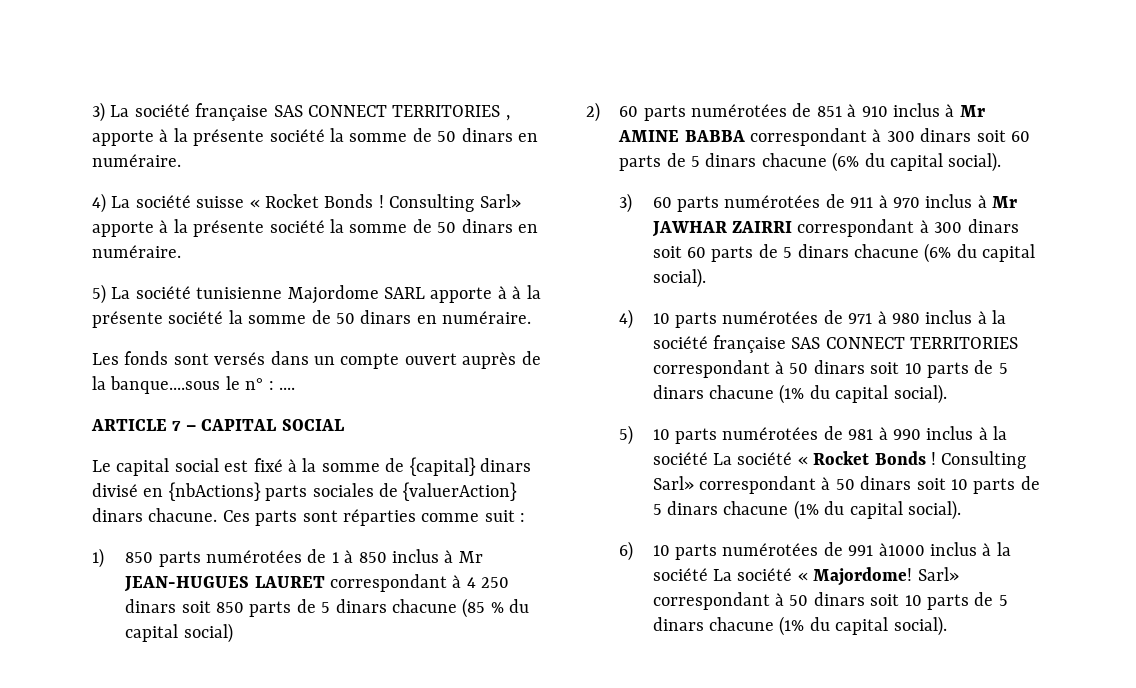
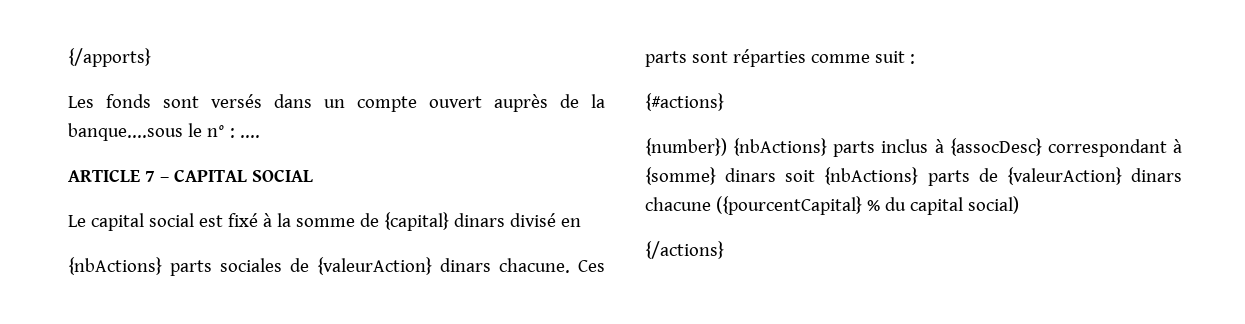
[92,102,510,122] [92,128,538,146] [92,154,181,167] [92,193,521,213] [92,219,538,237] [92,245,181,258] [92,284,541,304] [92,310,532,328] 3) La société française SAS CONNECT TERRITORIES , apporte à la présente société la somme de 50 dinars en numéraire. // 4) La société suisse « Rocket Bonds ! Consulting Sarl» apporte à la présente société la somme de 50 dinars en numéraire. // 5) La société tunisienne Majordome SARL apporte à à la présente société la somme de 50 dinars en numéraire. -> [68,48,151,67] {/apports}
(164, 492) none -> (581, 222) //
[403,482,518,501] {valuerAction} -> [317,257,432,275] {valeurAction}
[92,548,483,568] [124,574,510,592] [125,598,486,618] 1) 850 parts numérotées de 1 à 850 inclus à Mr JEAN-HUGUES LAURET correspondant à 4 250 dinars soit 850 parts de 5 dinars chacune (85 -> [645,93,724,111] [645,138,1182,157] [645,167,1182,186] [645,196,862,215] {#actions} // {number}) {nbActions} parts inclus à {assocDesc} correspondant à {somme} dinars soit {nbActions} parts de {valeurAction} dinars chacune ({pourcentCapital}
[586,102,985,122] [618,128,1031,146] [619,152,1002,172] [619,193,1018,213] [651,219,1019,237] [652,243,1036,263] [652,268,706,288] [619,309,1007,329] [652,335,1019,353] [652,360,1008,378] [652,384,947,404] [619,425,1008,445] [652,451,1027,469] [652,476,1040,494] [652,500,961,520] [619,541,1011,561] [652,567,959,586] [652,592,1008,610] [652,616,947,636] 2) 60 parts numérotées de 851 à 910 inclus à Mr AMINE BABBA correspondant à 300 dinars soit 60 parts de 5 dinars chacune (6% du capital social). // 3) 60 parts numérotées de 911 à 970 inclus à Mr JAWHAR ZAIRRI correspondant à 300 dinars soit 60 parts de 5 dinars chacune (6% du capital social). // 4) 10 parts numérotées de 971 à 980 inclus à la société française SAS CONNECT TERRITORIES correspondant à 50 dinars soit 10 parts de 5 dinars chacune (1% du capital social). // 5) 10 parts numérotées de 981 à 990 inclus à la société La société « Rocket Bonds ! Consulting Sarl» correspondant à 50 dinars soit 10 parts de 5 dinars chacune (1% du capital social). // 6) 10 parts numérotées de 991 à1000 inclus à la société La société « Majordome! Sarl» correspondant à 50 dinars soit 10 parts de 5 dinars chacune (1% du capital social). -> [645,241,724,259] {/actions}

